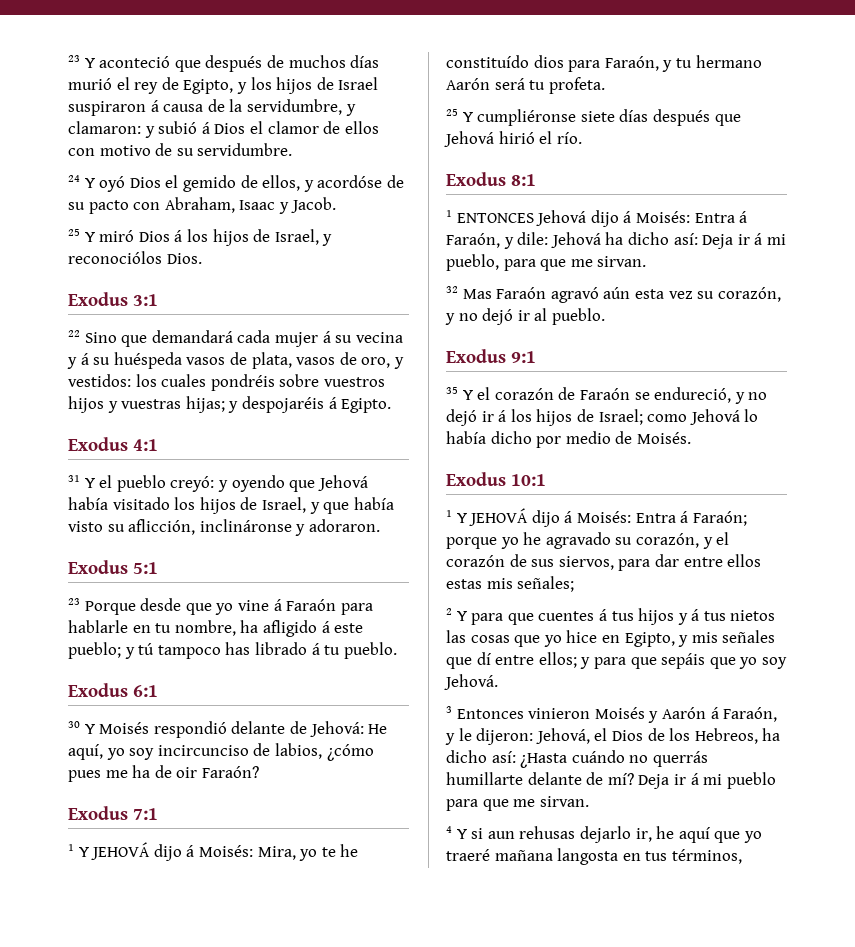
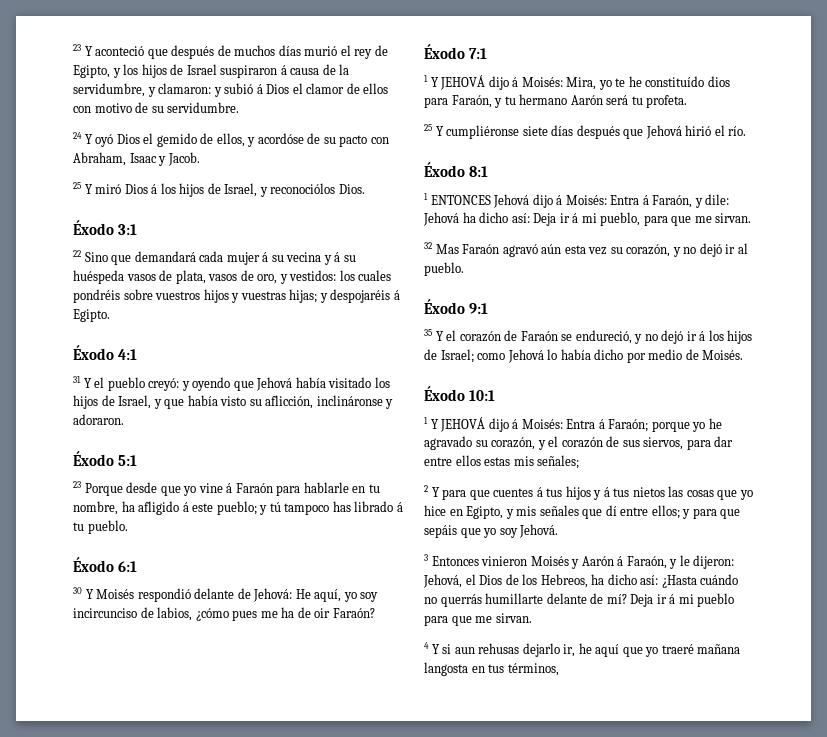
[68,292,128,306] Exodus -> [73,220,114,235] Éxodo
[68,437,128,451] Exodus -> [73,345,114,360] Éxodo
[68,560,128,574] Exodus -> [73,451,114,466] Éxodo
[68,683,128,697] Exodus -> [73,557,114,572] Éxodo
[68,806,128,820] Exodus -> [424,44,465,59] Éxodo
[446,172,506,186] Exodus -> [424,162,465,177] Éxodo
[446,349,506,363] Exodus -> [424,299,465,314] Éxodo
[446,472,506,486] Exodus -> [424,386,465,401] Éxodo

